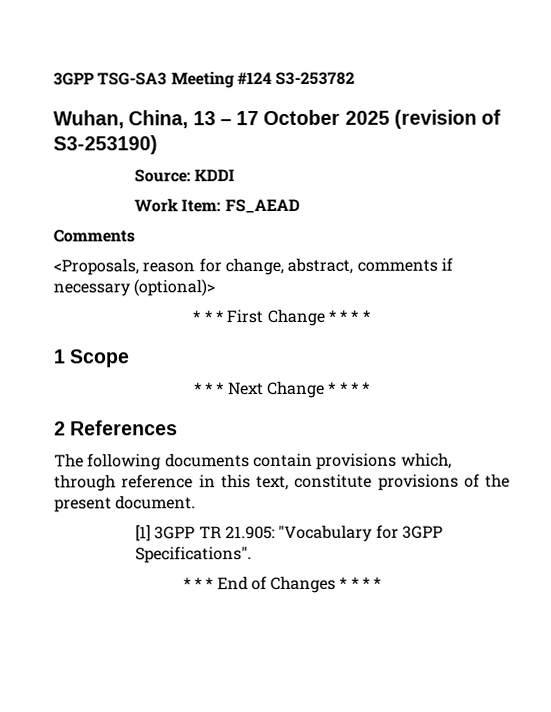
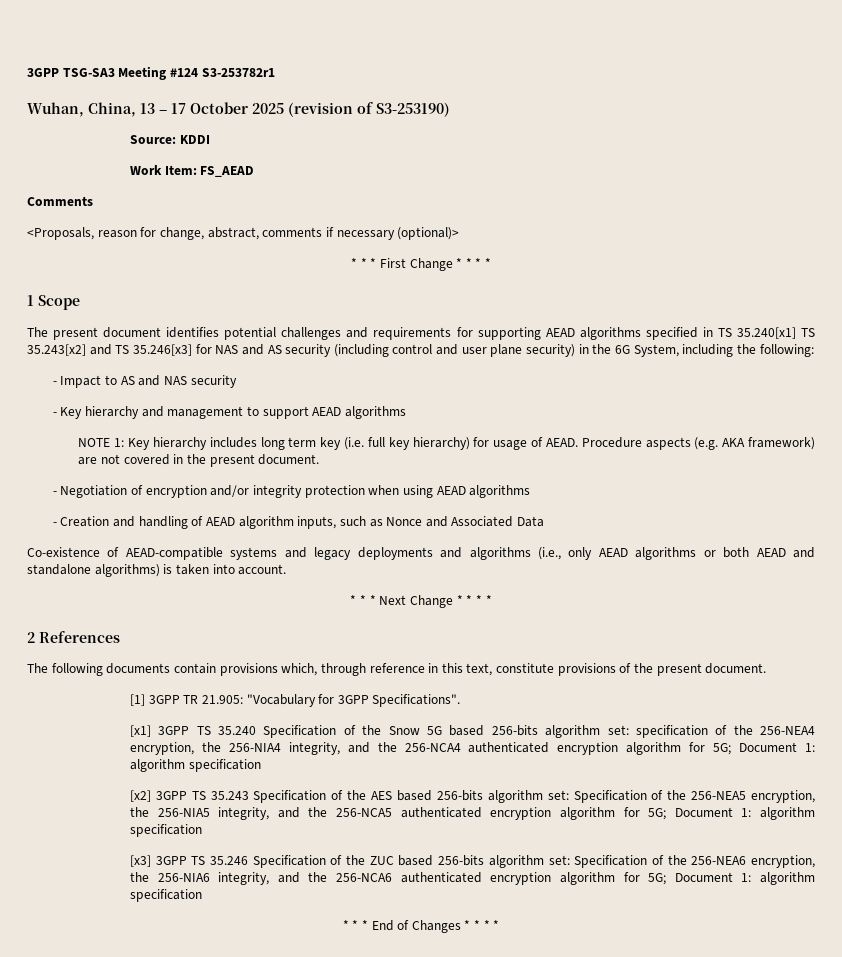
[275,71,356,85] S3-253782 -> [201,68,275,77] S3-253782r1
(131, 358) none -> [27,327,815,340] [27,344,814,357] [52,375,237,388] [52,406,406,419] [78,437,816,450] [78,454,320,467] [52,485,531,498] [52,516,545,529] [27,547,815,560] [27,564,287,577] // The present document identifies potential challenges and requirements for supporting AEAD algorithms specified in TS 35.240[x1] TS 35.243[x2] and TS 35.246[x3] for NAS and AS security (including control and user plane security) in the 6G System, including the following: // - Impact to AS and NAS security // - Key hierarchy and management to support AEAD algorithms // NOTE 1: Key hierarchy includes long term key (i.e. full key hierarchy) for usage of AEAD. Procedure aspects (e.g. AKA framework) are not covered in the present document. // - Negotiation of encryption and/or integrity protection when using AEAD algorithms // - Creation and handling of AEAD algorithm inputs, such as Nonce and Associated Data // Co-existence of AEAD-compatible systems and legacy deployments and algorithms (i.e., only AEAD algorithms or both AEAD and standalone algorithms) is taken into account.
(253, 555) none -> [129,725,815,738] [129,742,815,755] [129,759,261,772] [129,790,815,803] [129,807,816,820] [129,824,202,837] [129,855,815,868] [129,872,816,885] [129,889,202,902] // [x1] 3GPP TS 35.240 Specification of the Snow 5G based 256-bits algorithm set: specification of the 256-NEA4 encryption, the 256-NIA4 integrity, and the 256-NCA4 authenticated encryption algorithm for 5G; Document 1: algorithm specification // [x2] 3GPP TS 35.243 Specification of the AES based 256-bits algorithm set: Specification of the 256-NEA5 encryption, the 256-NIA5 integrity, and the 256-NCA5 authenticated encryption algorithm for 5G; Document 1: algorithm specification // [x3] 3GPP TS 35.246 Specification of the ZUC based 256-bits algorithm set: Specification of the 256-NEA6 encryption, the 256-NIA6 integrity, and the 256-NCA6 authenticated encryption algorithm for 5G; Document 1: algorithm specification

